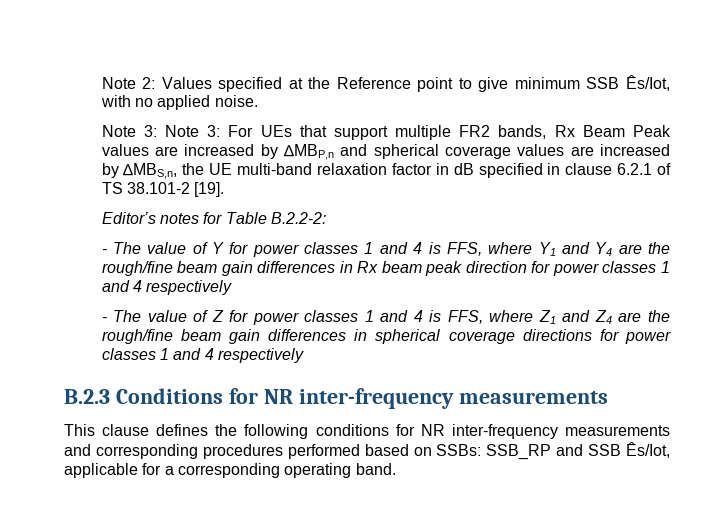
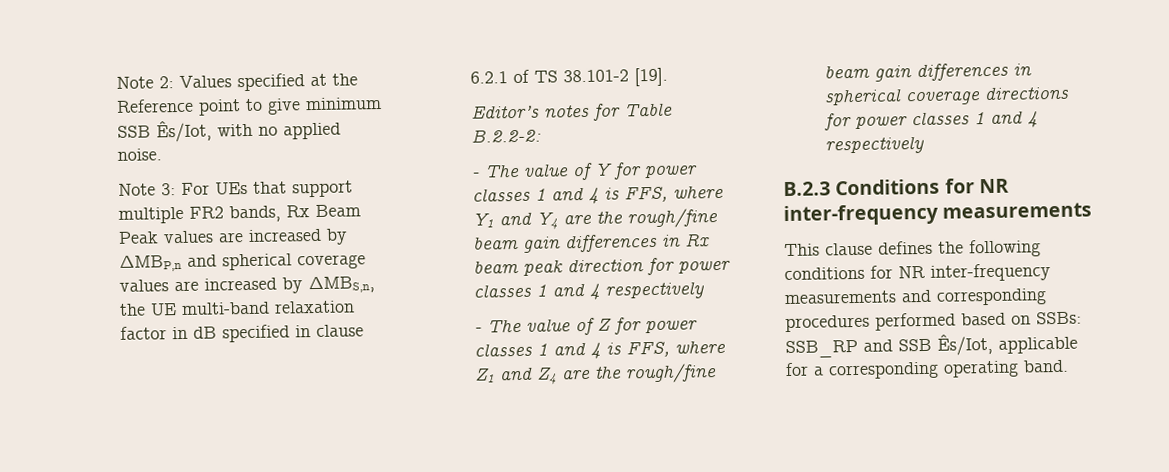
[164,125,221,137] Note 3: -> (177, 189) none

